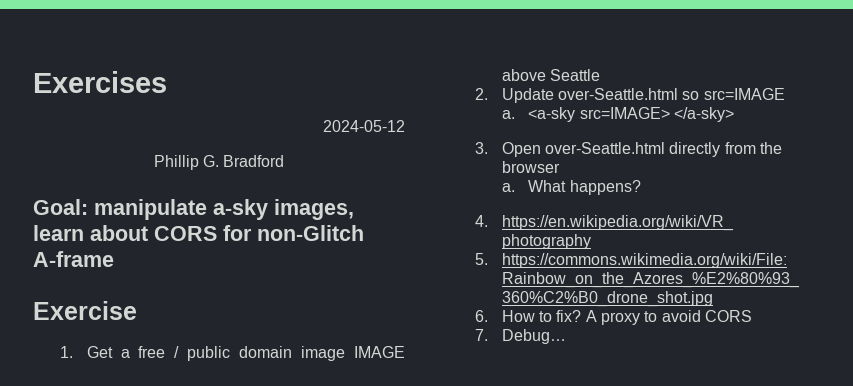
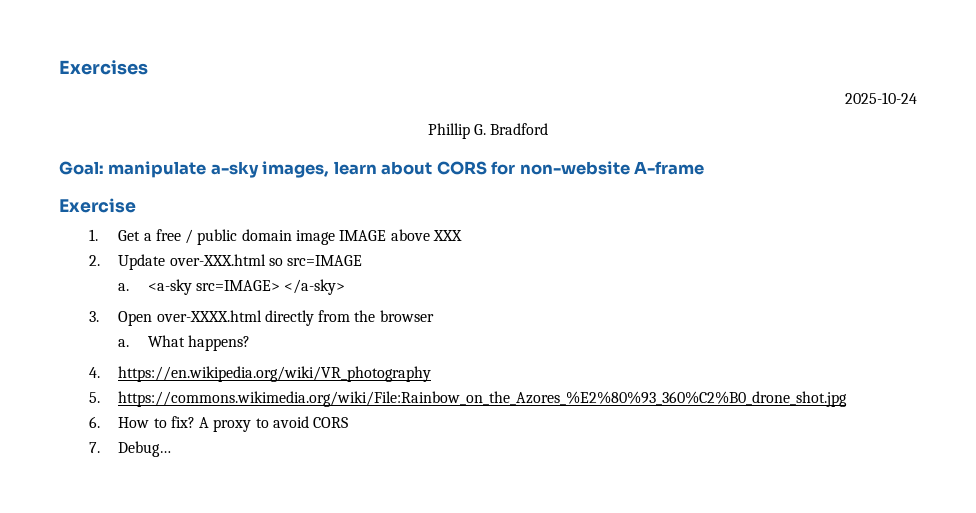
[323,120,405,132] 2024-05-12 -> [845,92,917,104] 2025-10-24
[257,225,364,241] non-Glitch -> [519,161,630,175] non-website
[549,69,600,81] Seattle -> [433,230,463,241] XXX
[557,88,678,100] over-Seattle.html -> [169,254,266,266] over-XXX.html
[544,142,665,154] over-Seattle.html -> [156,310,262,322] over-XXXX.html

